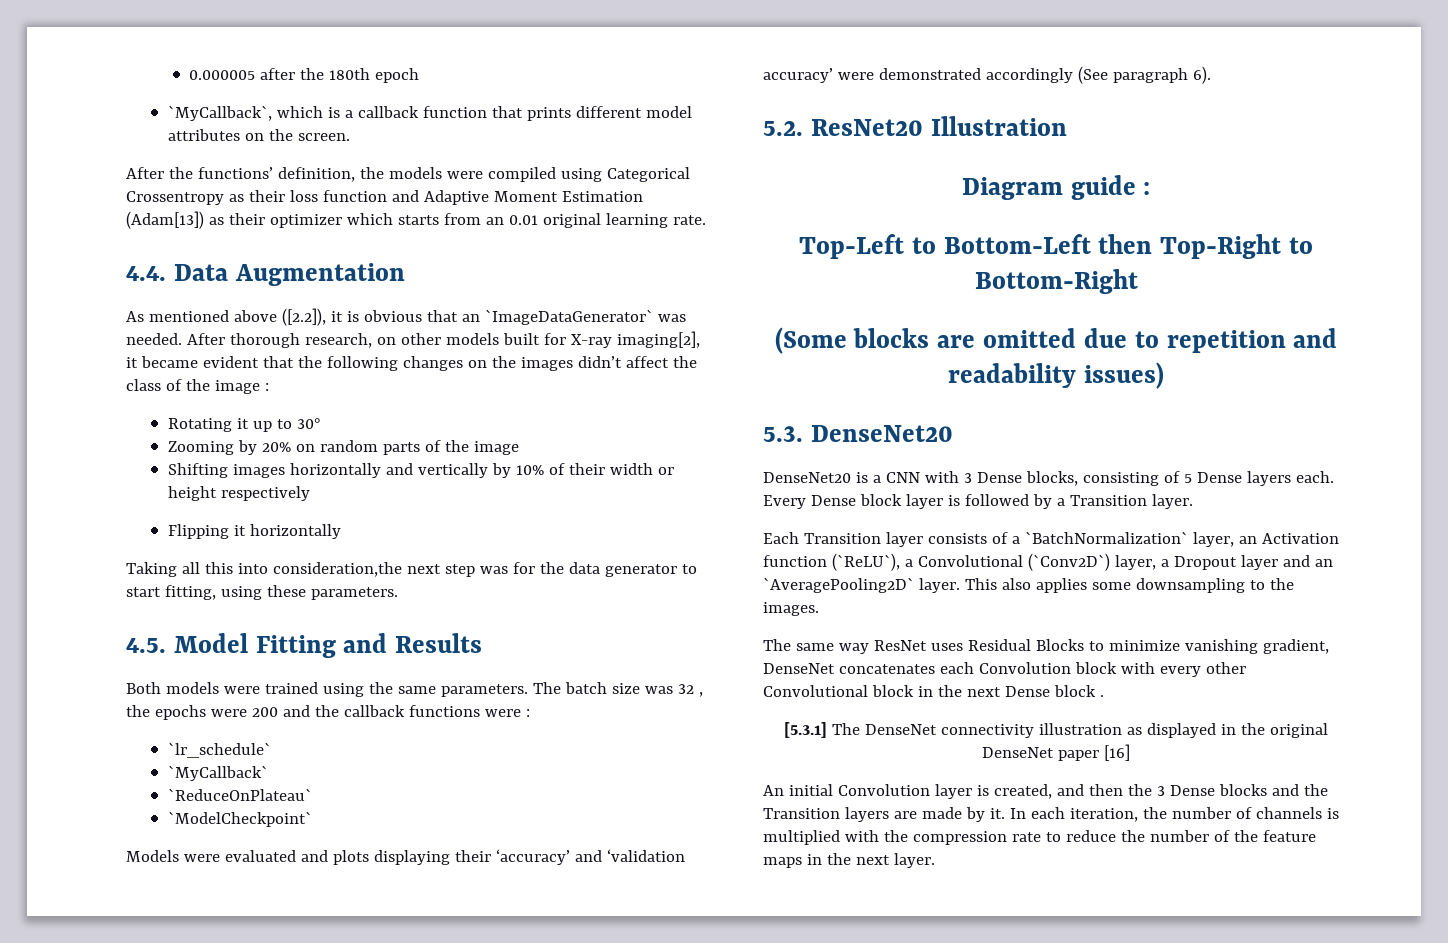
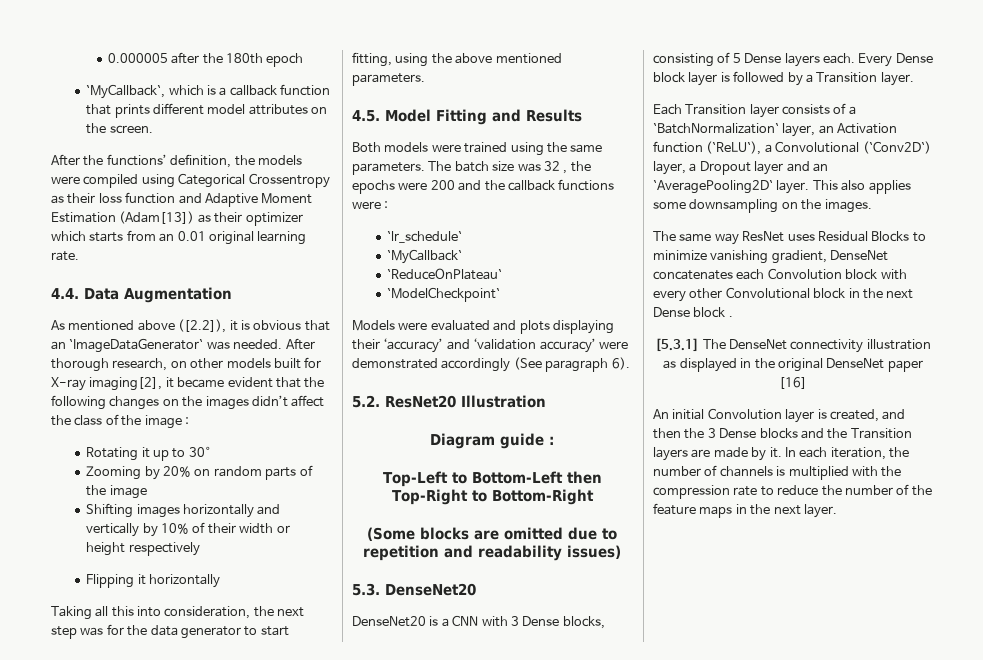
[272,562,402,577] consideration,the -> [164,606,274,619] consideration, the
[266,585,306,597] these -> [431,53,562,64] the above mentioned
[1249,580,1265,590] to -> [781,202,798,209] on

